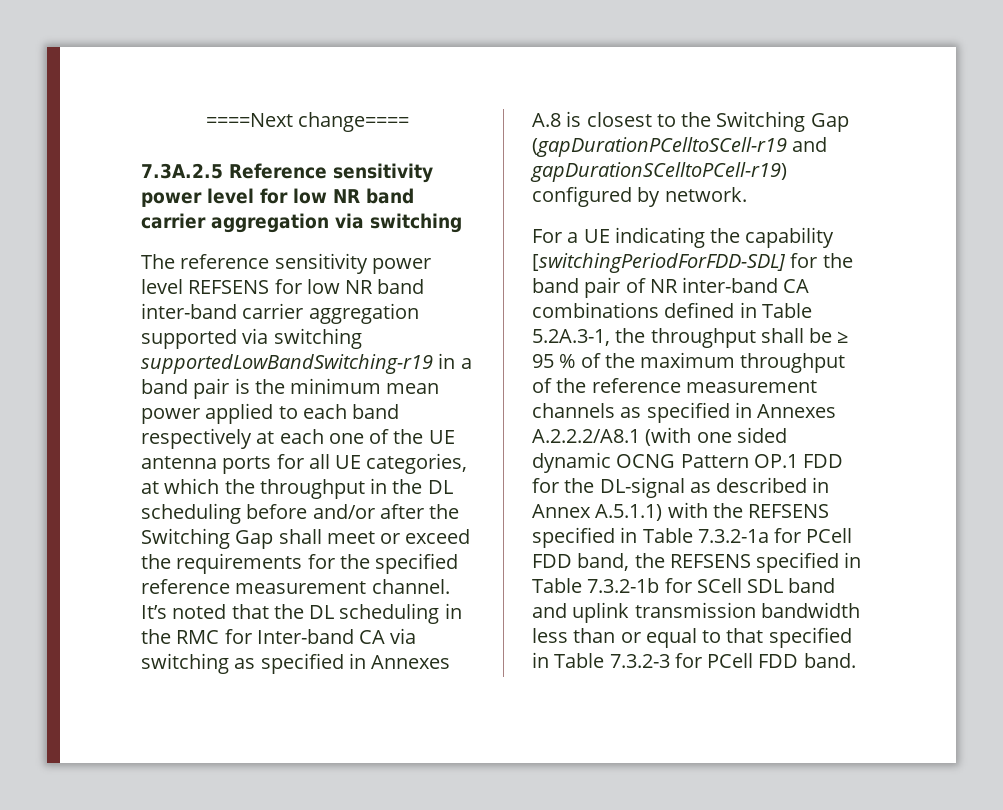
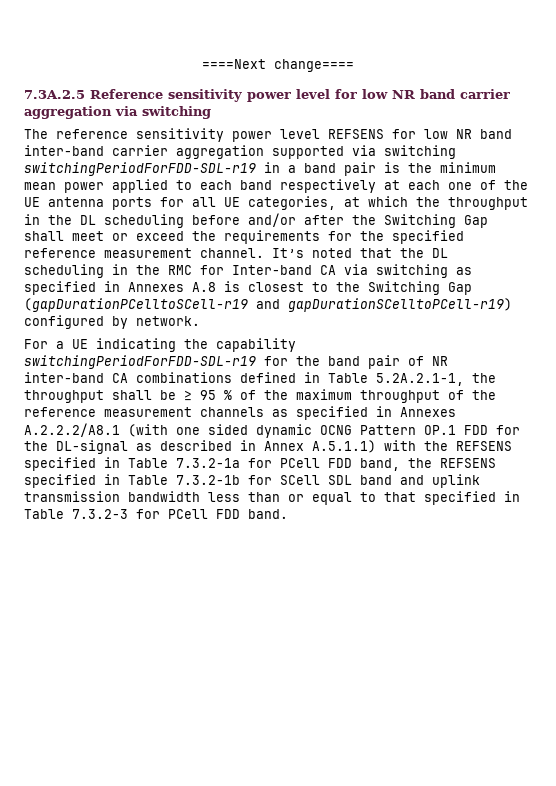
[141,354,433,374] supportedLowBandSwitching-r19 -> [24,162,256,176] switchingPeriodForFDD-SDL-r19
[532,253,786,273] [switchingPeriodForFDD-SDL] -> [24,355,256,369] switchingPeriodForFDD-SDL-r19
[532,329,610,346] 5.2A.3-1, -> [376,373,464,386] 5.2A.2.1-1,

